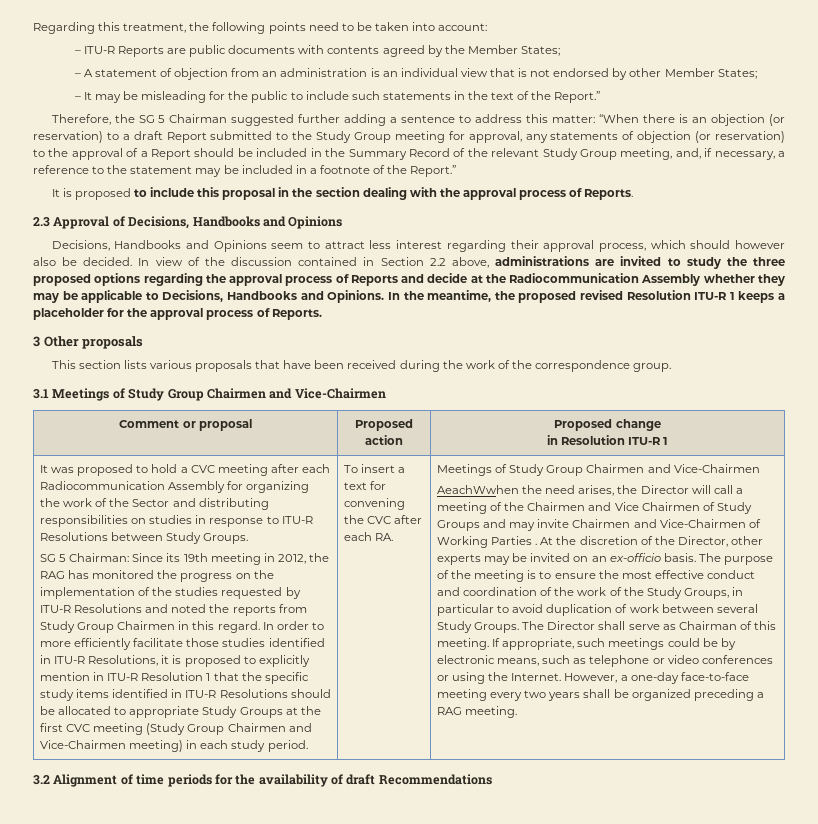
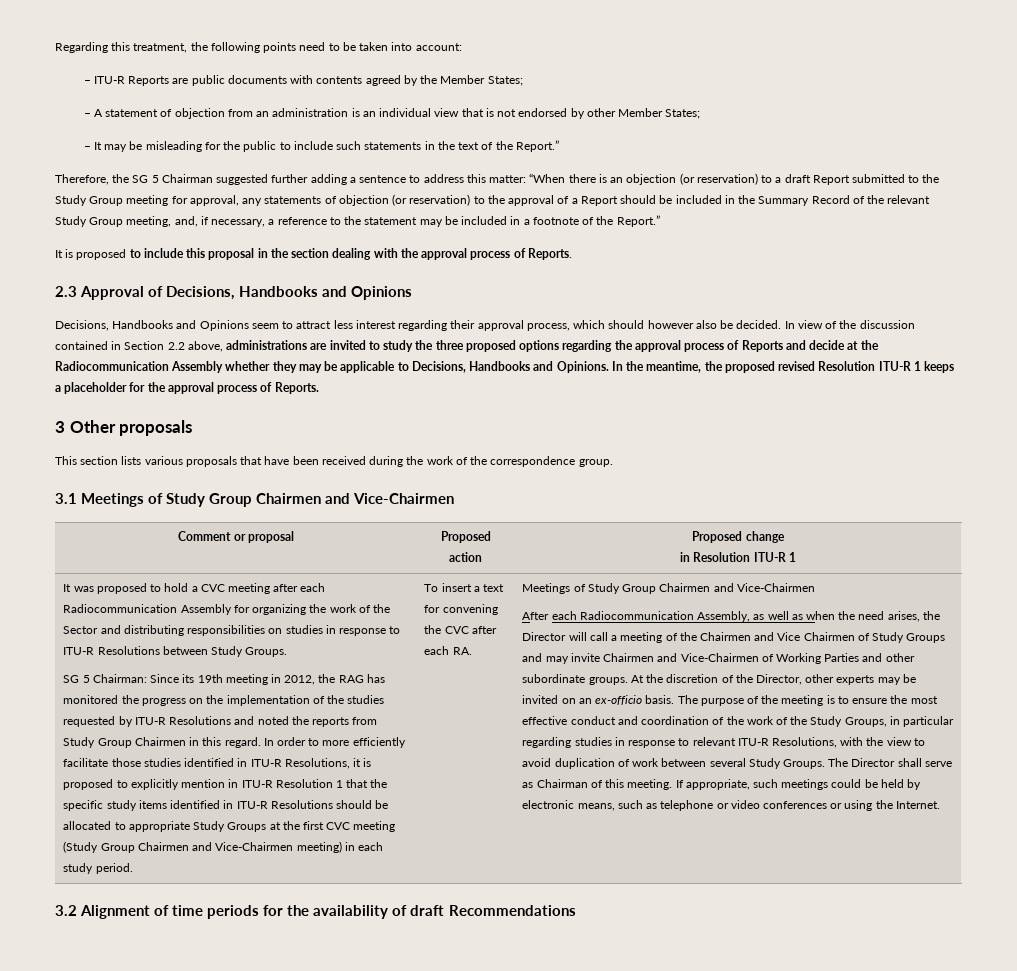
[437,485,520,494] AeachWwhen -> [522,611,836,622] After each Radiocommunication Assembly, as well as when
[535,543,538,545] . -> [862,653,915,662] [522,674,628,685] and other subordinate groups.
(495, 610) none -> [522,737,912,748] regarding studies in response to relevant ITU-R Resolutions, with the view
(718, 642) none -> [880,779,904,788] held
[564,672,749,684] [437,689,764,701] [437,706,518,718] However, a one-day face-to-face meeting every two years shall be organized preceding a RAG meeting. -> (940, 805) none

